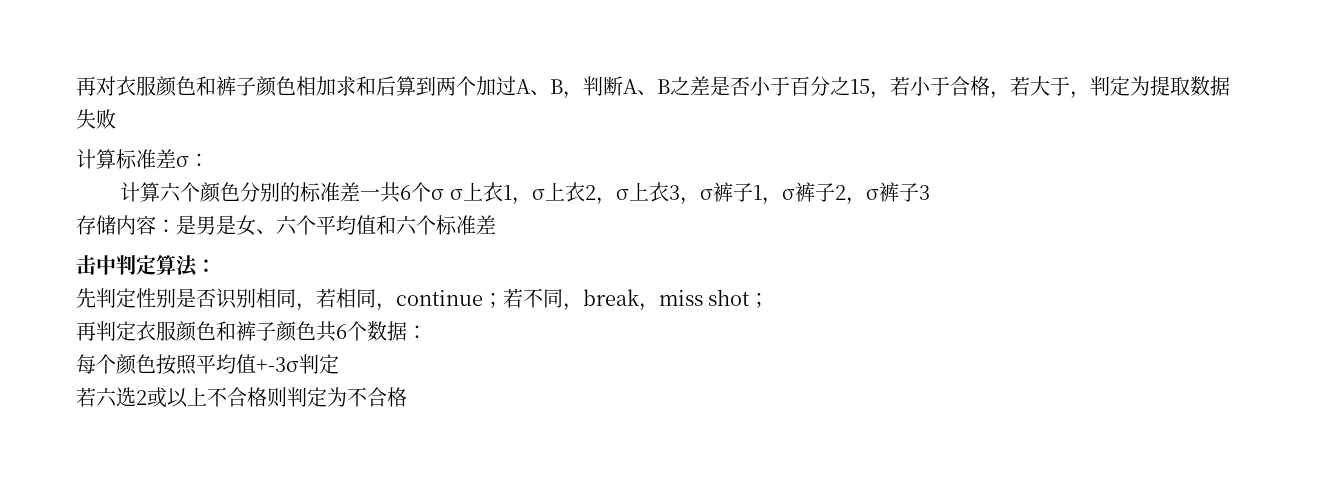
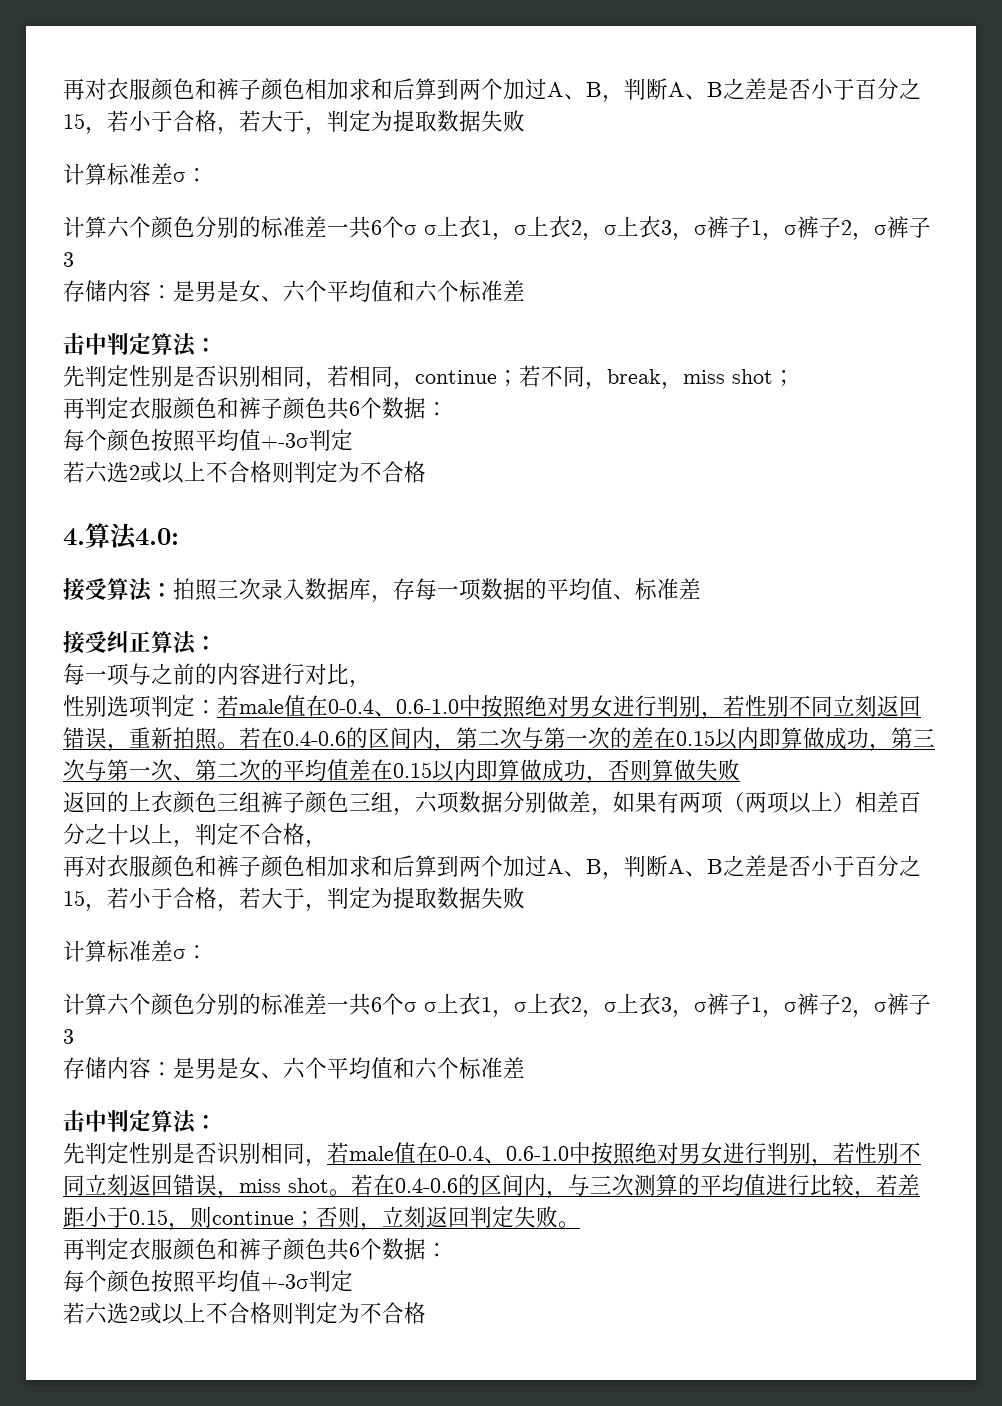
(407, 397) none -> [63,523,179,550] [63,578,701,603] [63,631,217,655] [63,663,371,688] [63,695,921,720] [63,727,935,752] [63,759,740,784] [63,791,921,816] [63,823,327,848] [63,855,921,880] [63,887,525,912] [63,940,208,962] [63,993,931,1018] [63,1029,74,1044] [63,1057,525,1080] [63,1110,217,1134] [63,1142,921,1167] [63,1174,920,1199] [63,1206,580,1231] [63,1238,448,1261] [63,1270,353,1293] [63,1302,426,1325] // 4.算法4.0: // 接受算法：拍照三次录入数据库，存每一项数据的平均值、标准差 // 接受纠正算法： // 每一项与之前的内容进行对比， // 性别选项判定：若male值在0-0.4、0.6-1.0中按照绝对男女进行判别，若性别不同立刻返回错误，重新拍照。若在0.4-0.6的区间内，第二次与第一次的差在0.15以内即算做成功，第三次与第一次、第二次的平均值差在0.15以内即算做成功，否则算做失败 // 返回的上衣颜色三组裤子颜色三组，六项数据分别做差，如果有两项（两项以上）相差百分之十以上，判定不合格， // 再对衣服颜色和裤子颜色相加求和后算到两个加过A、B，判断A、B之差是否小于百分之15，若小于合格，若大于，判定为提取数据失败 // 计算标准差σ： // 计算六个颜色分别的标准差一共6个σ σ上衣1，σ上衣2，σ上衣3，σ裤子1，σ裤子2，σ裤子3 // 存储内容：是男是女、六个平均值和六个标准差 // 击中判定算法： // 先判定性别是否识别相同，若male值在0-0.4、0.6-1.0中按照绝对男女进行判别，若性别不同立刻返回错误，miss shot。若在0.4-0.6的区间内，与三次测算的平均值进行比较，若差距小于0.15，则continue；否则，立刻返回判定失败。 // 再判定衣服颜色和裤子颜色共6个数据： // 每个颜色按照平均值+-3σ判定 // 若六选2或以上不合格则判定为不合格

